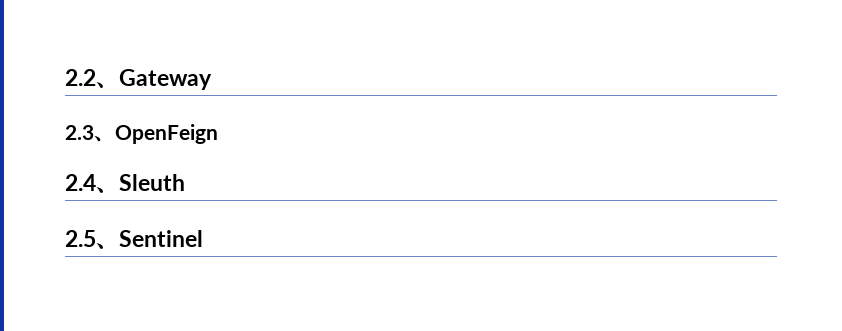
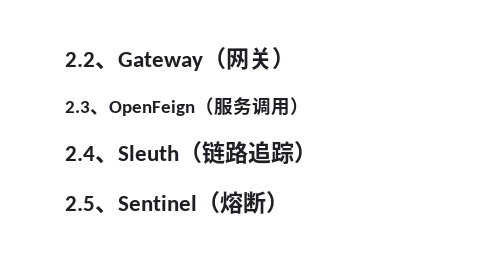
(212, 79) none -> [203,47,295,70] （网关）
(218, 134) none -> [195,97,309,116] （服务调用）
(185, 182) none -> [179,141,317,164] （链路追踪）
(203, 238) none -> [197,191,289,214] （熔断）

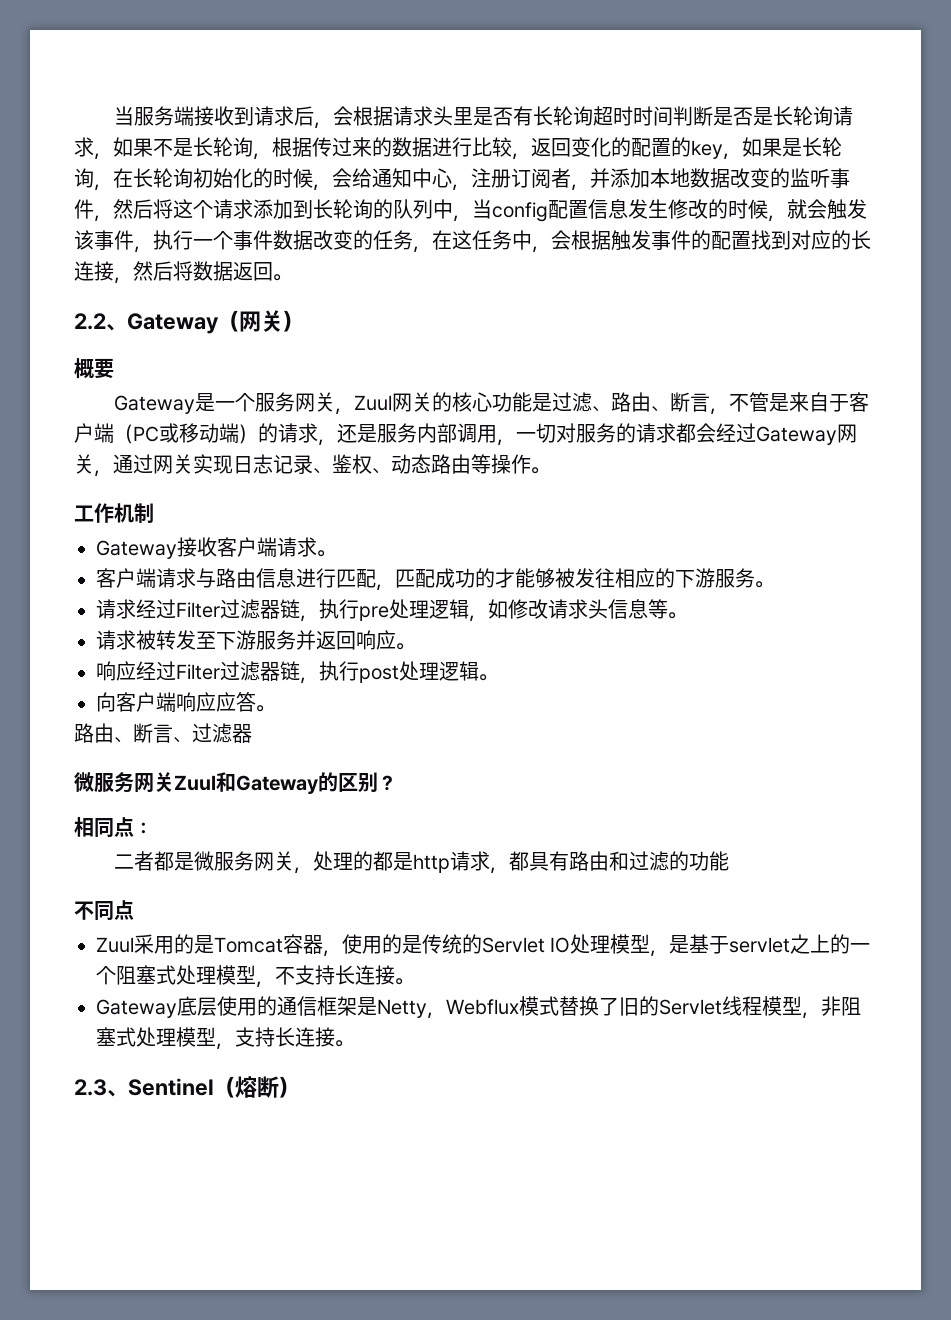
(65, 59) none -> [113,106,853,129] [74,137,842,160] [74,168,850,191] [74,199,867,222] [74,230,871,253] [74,261,292,284] 当服务端接收到请求后，会根据请求头里是否有长轮询超时时间判断是否是长轮询请求，如果不是长轮询，根据传过来的数据进行比较，返回变化的配置的key，如果是长轮询，在长轮询初始化的时候，会给通知中心，注册订阅者，并添加本地数据改变的监听事件，然后将这个请求添加到长轮询的队列中，当config配置信息发生修改的时候，就会触发该事件，执行一个事件数据改变的任务，在这任务中，会根据触发事件的配置找到对应的长连接，然后将数据返回。 //
[65,97,309,116] [65,141,317,164] [65,196,95,211] 2.3、OpenFeign（服务调用） // 2.4、Sleuth（链路追踪） // 2.5 -> [74,358,114,379] [113,392,869,415] [74,423,857,446] [74,454,550,477] [74,503,154,523] [96,537,336,559] [96,568,774,591] [96,599,687,622] [96,630,415,650] [96,661,498,684] [96,692,275,712] [74,723,252,743] [74,772,397,794] [74,817,153,838] [113,851,729,874] [74,900,134,921] [96,934,871,957] [96,965,414,988] [96,996,861,1019] [96,1027,354,1050] [74,1079,107,1096] 概要 // Gateway是一个服务网关，Zuul网关的核心功能是过滤、路由、断言，不管是来自于客户端（PC或移动端）的请求，还是服务内部调用，一切对服务的请求都会经过Gateway网关，通过网关实现日志记录、鉴权、动态路由等操作。 // 工作机制 // Gateway接收客户端请求。 // 客户端请求与路由信息进行匹配，匹配成功的才能够被发往相应的下游服务。 // 请求经过Filter过滤器链，执行pre处理逻辑，如修改请求头信息等。 // 请求被转发至下游服务并返回响应。 // 响应经过Filter过滤器链，执行post处理逻辑。 // 向客户端响应应答。 // 路由、断言、过滤器 // 微服务网关Zuul和Gateway的区别？ // 相同点： // 二者都是微服务网关，处理的都是http请求，都具有路由和过滤的功能 // 不同点 // Zuul采用的是Tomcat容器，使用的是传统的Servlet IO处理模型，是基于servlet之上的一个阻塞式处理模型，不支持长连接。 // Gateway底层使用的通信框架是Netty，Webflux模式替换了旧的Servlet线程模型，非阻塞式处理模型，支持长连接。 // 2.3

